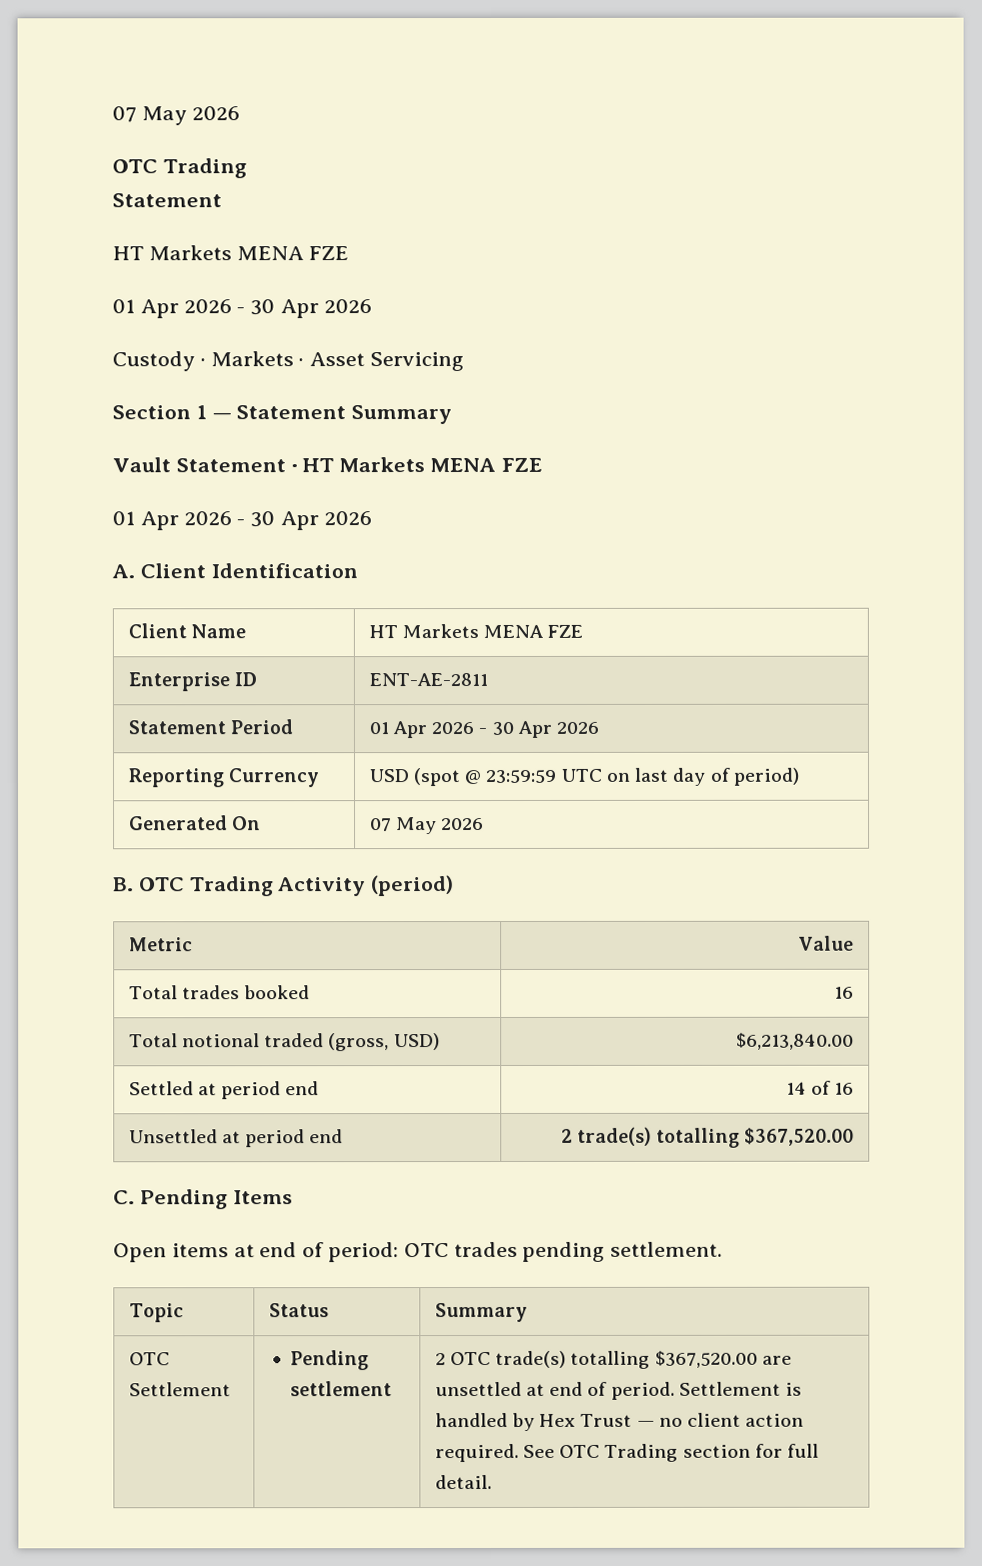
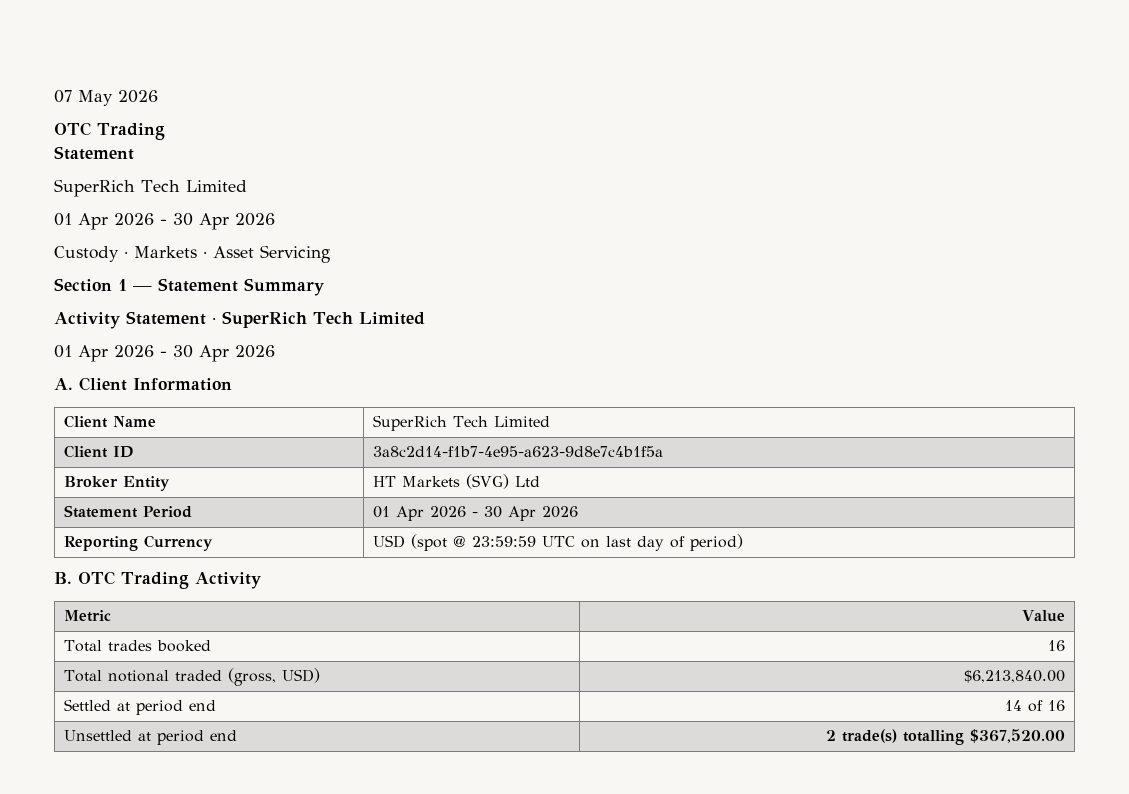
[112,245,350,261] HT Markets MENA FZE -> [54,179,247,197] SuperRich Tech Limited
[112,457,171,473] Vault -> [54,312,120,329] Activity
[302,457,542,473] HT Markets MENA FZE -> [222,311,425,328] SuperRich Tech Limited
[210,563,358,579] Identification -> [133,378,232,391] Information
[368,624,584,639] [127,672,257,692] [368,673,488,687] HT Markets MENA FZE // Enterprise ID | ENT-AE-2811 -> [373,415,551,431] [64,445,135,458] [373,446,664,457] [64,476,171,491] [373,474,541,489] SuperRich Tech Limited // Client ID | 3a8c2d14-f1b7-4e95-a623-9d8e7c4b1f5a // Broker Entity | HT Markets (SVG) Ltd
[128,815,261,831] [369,817,485,835] // Generated On | 07 May 2026 -> (744, 542) none
[371,875,455,897] (period) -> (261, 580) none
[113,1189,293,1210] [113,1241,724,1263] [128,1303,184,1323] [268,1303,329,1318] [434,1302,528,1323] [128,1352,170,1366] [128,1382,231,1397] [290,1350,370,1371] [290,1381,393,1397] [434,1350,792,1369] [434,1381,803,1400] [434,1412,805,1431] [434,1443,820,1463] [434,1474,492,1490] // C. Pending Items // Open items at end of period: OTC trades pending settlement. // Topic | Status | Summary // OTC Settlement | Pending settlement | 2 OTC trade(s) totalling $367,520.00 are unsettled at end of period. Settlement is handled by Hex Trust — no client action required. See OTC Trading section for full detail. -> (1065, 736) none

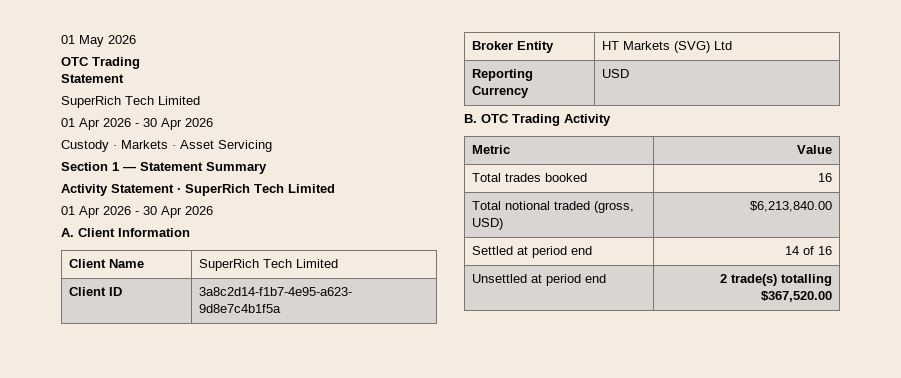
[54,90,72,103] 07 -> [61,35,75,44] 01
[64,505,193,518] [373,506,579,521] [64,535,214,551] [373,534,744,551] Statement Period | 01 Apr 2026 - 30 Apr 2026 // Reporting Currency | USD (spot @ 23:59:59 UTC on last day of period) -> [471,69,533,81] [471,86,529,98] [601,69,629,78] Reporting Currency | USD

